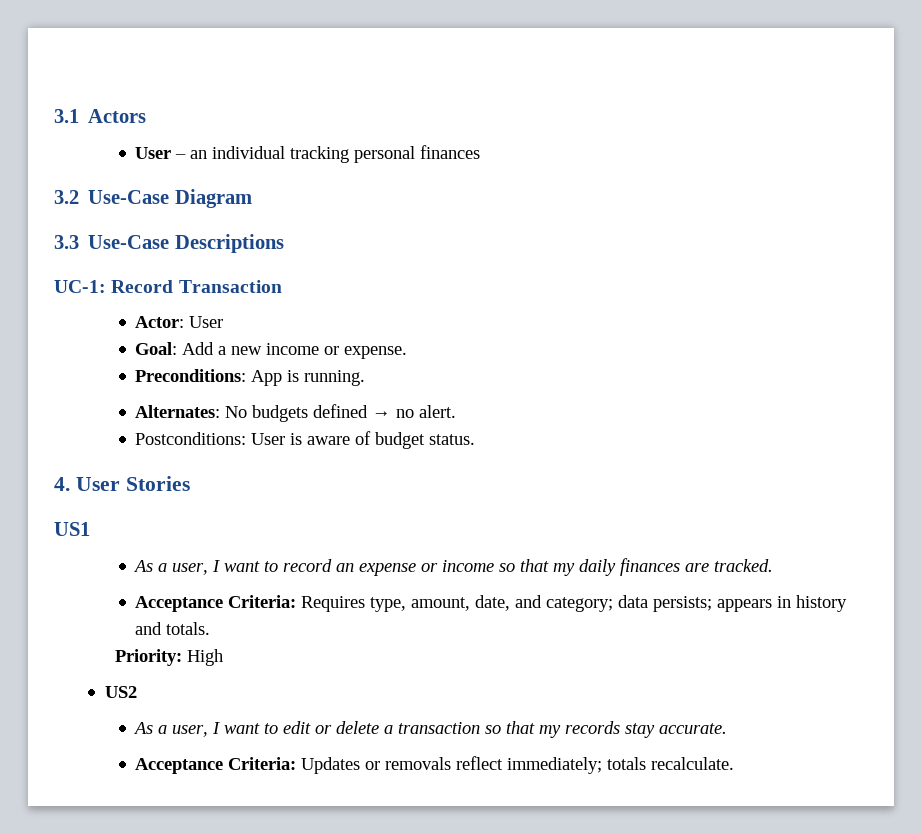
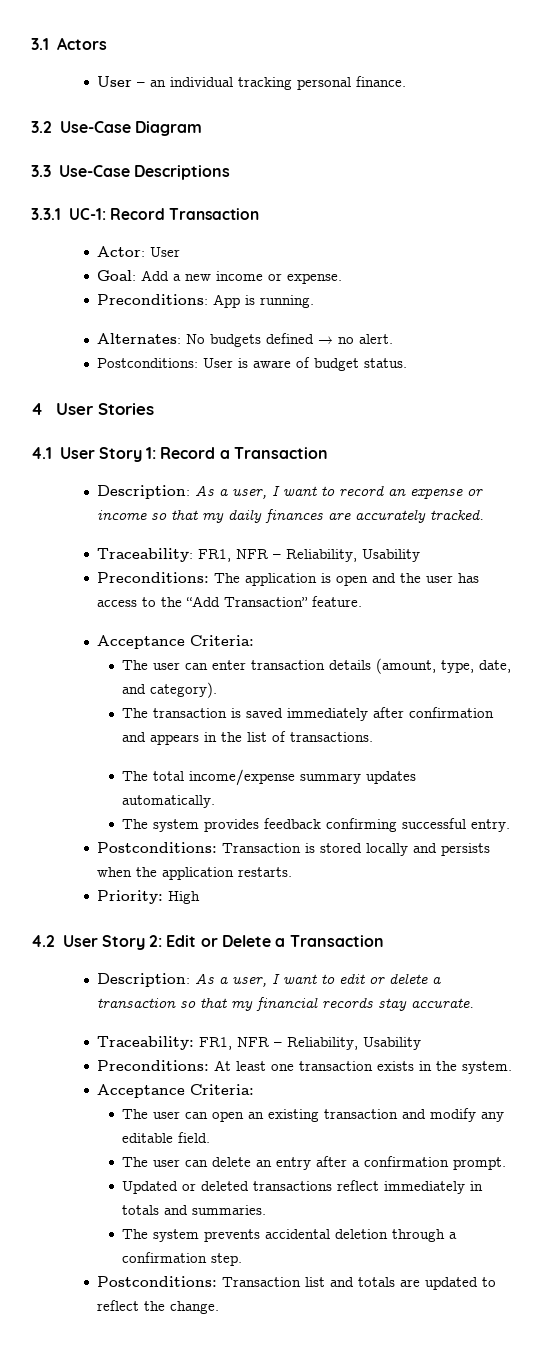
[420,145,481,159] finances -> [356,76,407,87] finance.
(284, 243) none -> [31,208,61,220] 3.3.1
[54,477,70,491] 4. -> [31,403,43,415] 4
[54,522,90,536] US1 // -> [31,447,329,462] [97,485,191,499] 4.1 User Story 1: Record a Transaction // Description:
(710, 567) none -> [355,509,427,523] accurately
[135,595,848,612] [135,622,211,635] [114,649,223,666] [104,686,137,698] Acceptance Criteria: Requires type, amount, date, and category; data persists; appears in history and totals. // Priority: High // US2 // -> [97,548,421,562] [97,572,480,586] [97,596,363,607] [97,635,255,649] [122,658,512,674] [122,682,218,698] [122,707,495,721] [122,731,374,745] [122,769,417,786] [122,795,216,808] [122,818,511,832] [97,842,491,856] [97,867,293,880] [97,890,201,904] [31,935,384,950] [97,973,191,987] Traceability: FR1, NFR – Reliability, Usability // Preconditions: The application is open and the user has access to the “Add Transaction” feature. // Acceptance Criteria: // The user can enter transaction details (amount, type, date, and category). // The transaction is saved immediately after confirmation and appears in the list of transactions. // The total income/expense summary updates automatically. // The system provides feedback confirming successful entry. // Postconditions: Transaction is stored locally and persists when the application restarts. // Priority: High // 4.2 User Story 2: Edit or Delete a Transaction // Description:
(562, 731) none -> [256,997,319,1011] financial
[135,756,735,774] Acceptance Criteria: Updates or removals reflect immediately; totals recalculate. -> [97,1036,422,1050] [97,1060,513,1074] [97,1084,255,1098] [122,1108,505,1122] [122,1132,211,1143] [122,1156,507,1170] [122,1180,484,1194] [122,1205,267,1215] [122,1229,458,1242] [122,1252,243,1266] [97,1276,497,1290] [97,1300,220,1314] Traceability: FR1, NFR – Reliability, Usability // Preconditions: At least one transaction exists in the system. // Acceptance Criteria: // The user can open an existing transaction and modify any editable field. // The user can delete an entry after a confirmation prompt. // Updated or deleted transactions reflect immediately in totals and summaries. // The system prevents accidental deletion through a confirmation step. // Postconditions: Transaction list and totals are updated to reflect the change.

